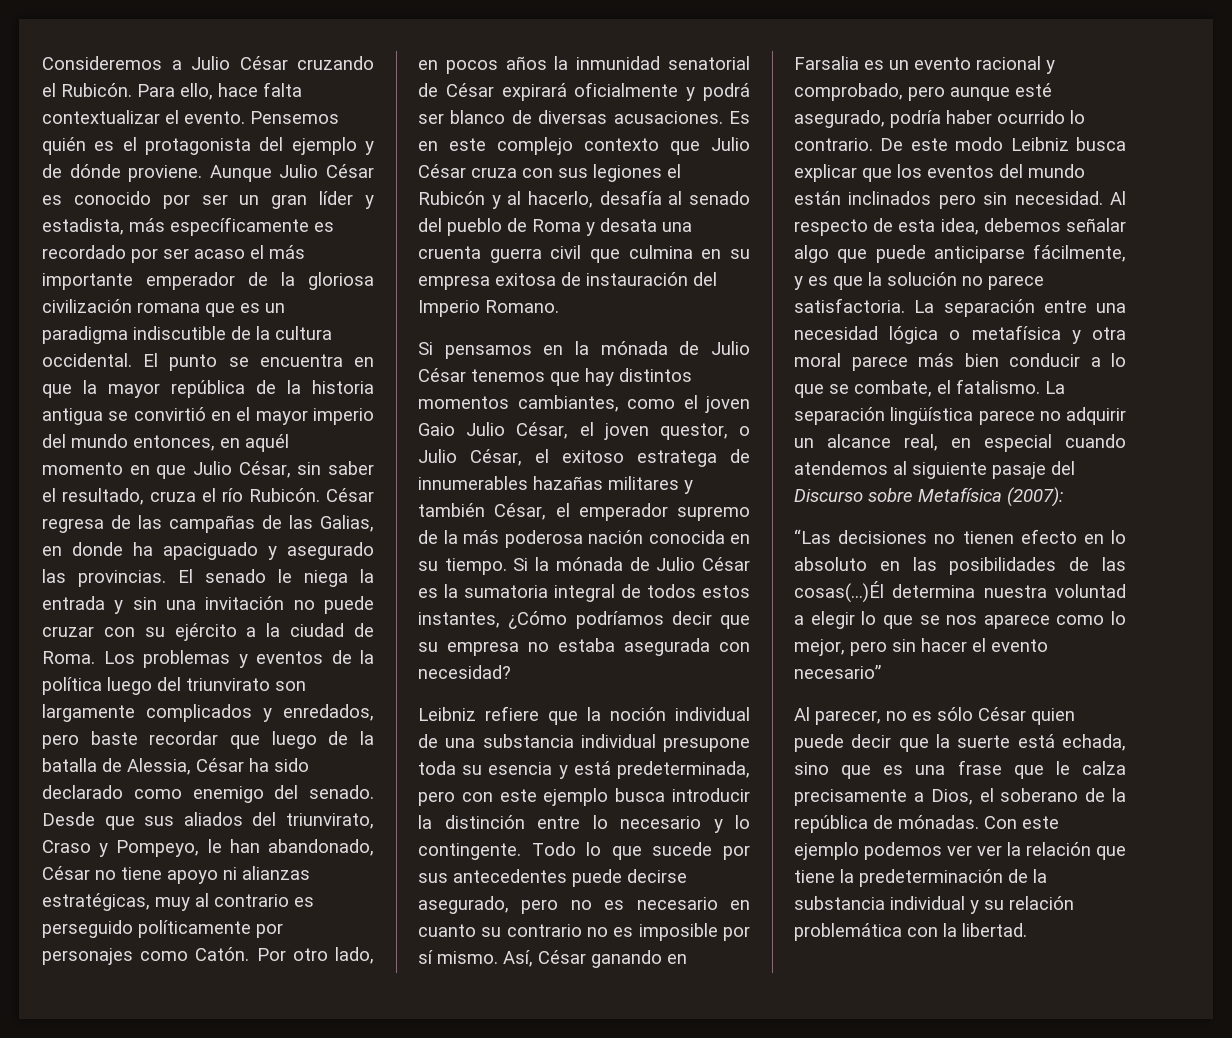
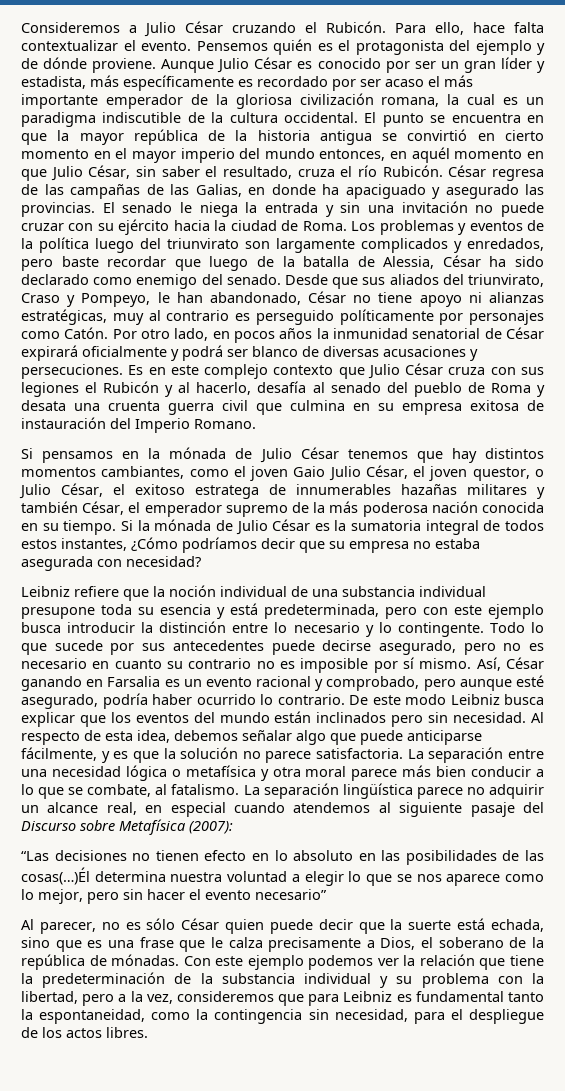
[137,302,235,317] romana que -> [381,94,496,107] romana, la cual
(231, 416) none -> [504,130,544,141] [21,149,111,159] cierto momento en
[246,627,257,637] a -> [173,220,210,231] hacia
[613,111,723,124] acusaciones. -> [383,346,478,361] [21,364,123,379] acusaciones y persecuciones.
[937,380,951,394] el -> [155,784,168,795] al
[977,845,1002,856] ver -> (399, 962) none
[1009,896,1074,910] [794,923,1027,941] relación problemática con la libertad. -> [421,973,544,988] [21,991,544,1006] [21,1009,544,1024] [21,1027,148,1038] problema con la libertad, pero a la vez, consideremos que para Leibniz es fundamental tanto la espontaneidad, como la contingencia sin necesidad, para el despliegue de los actos libres.

